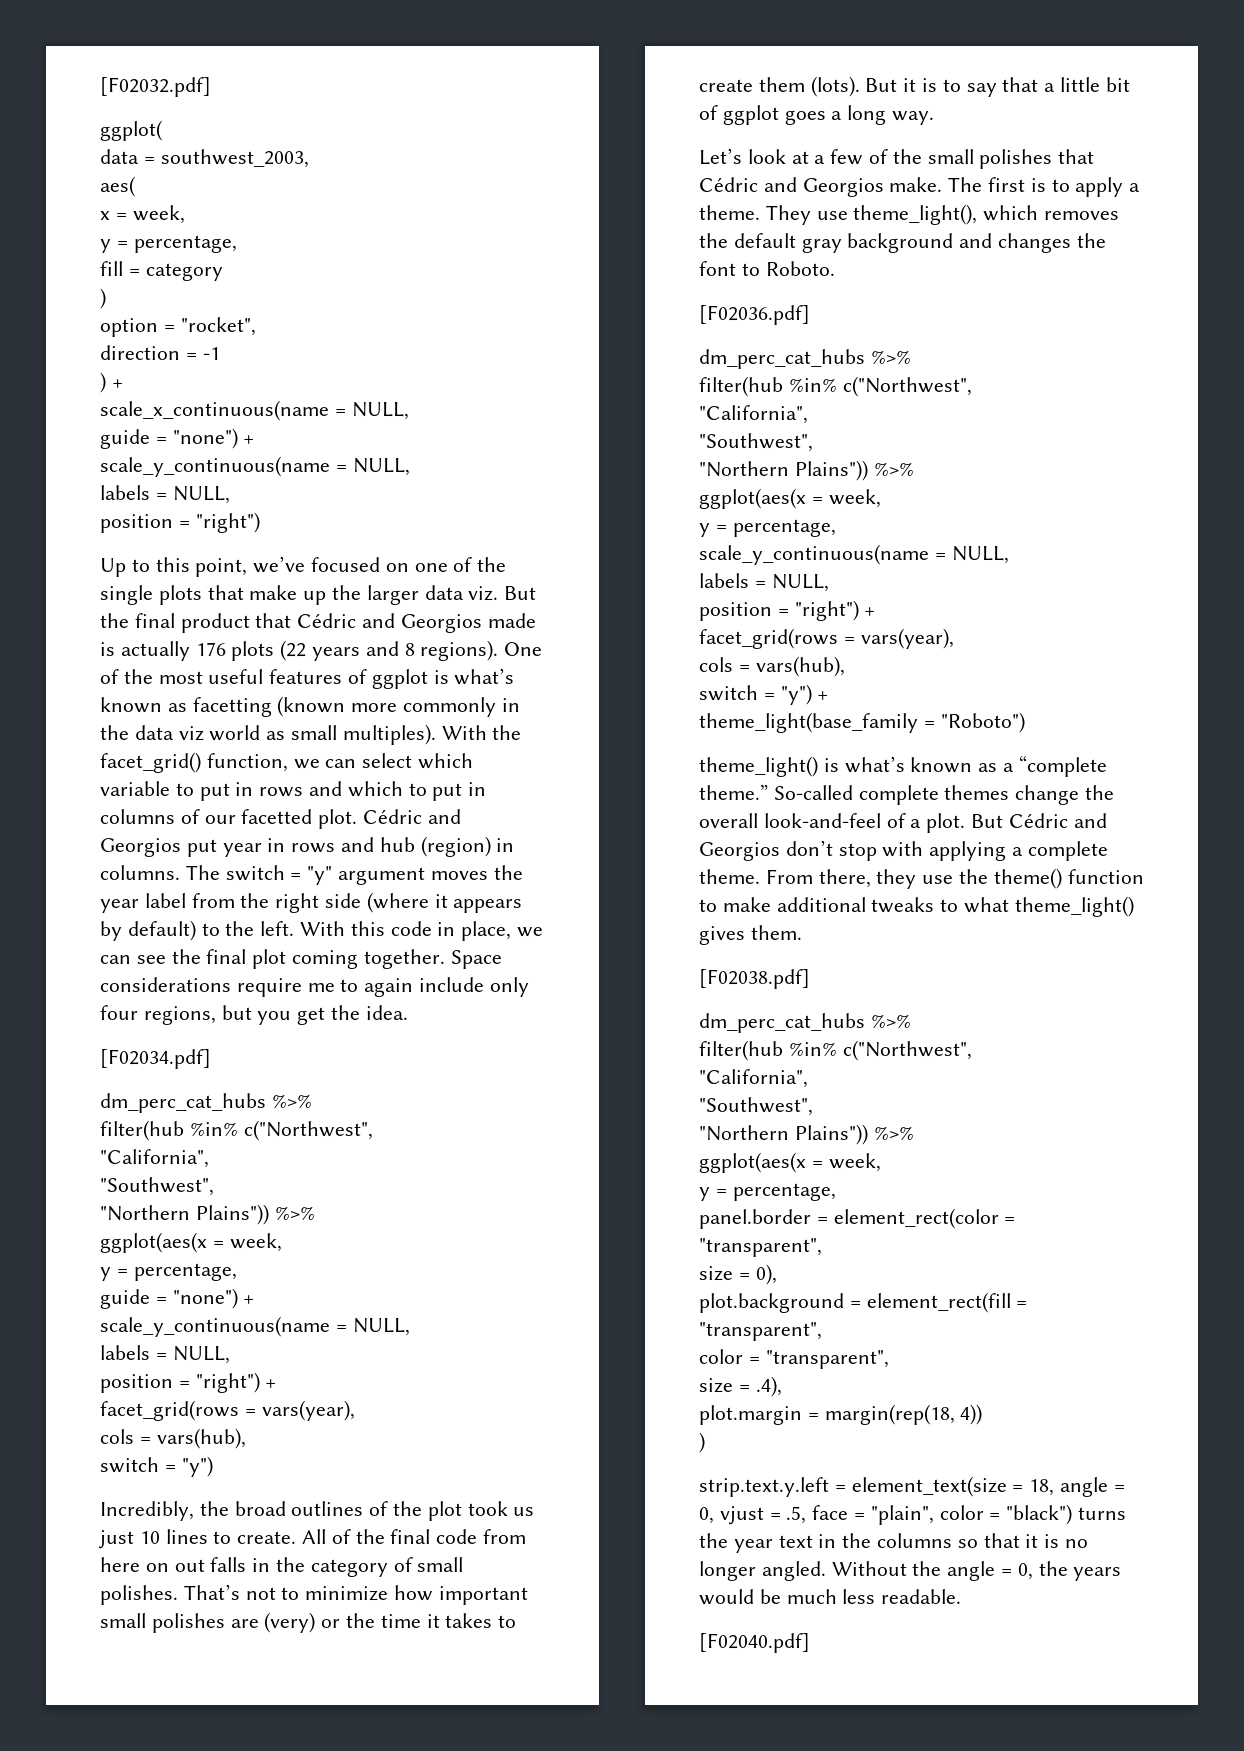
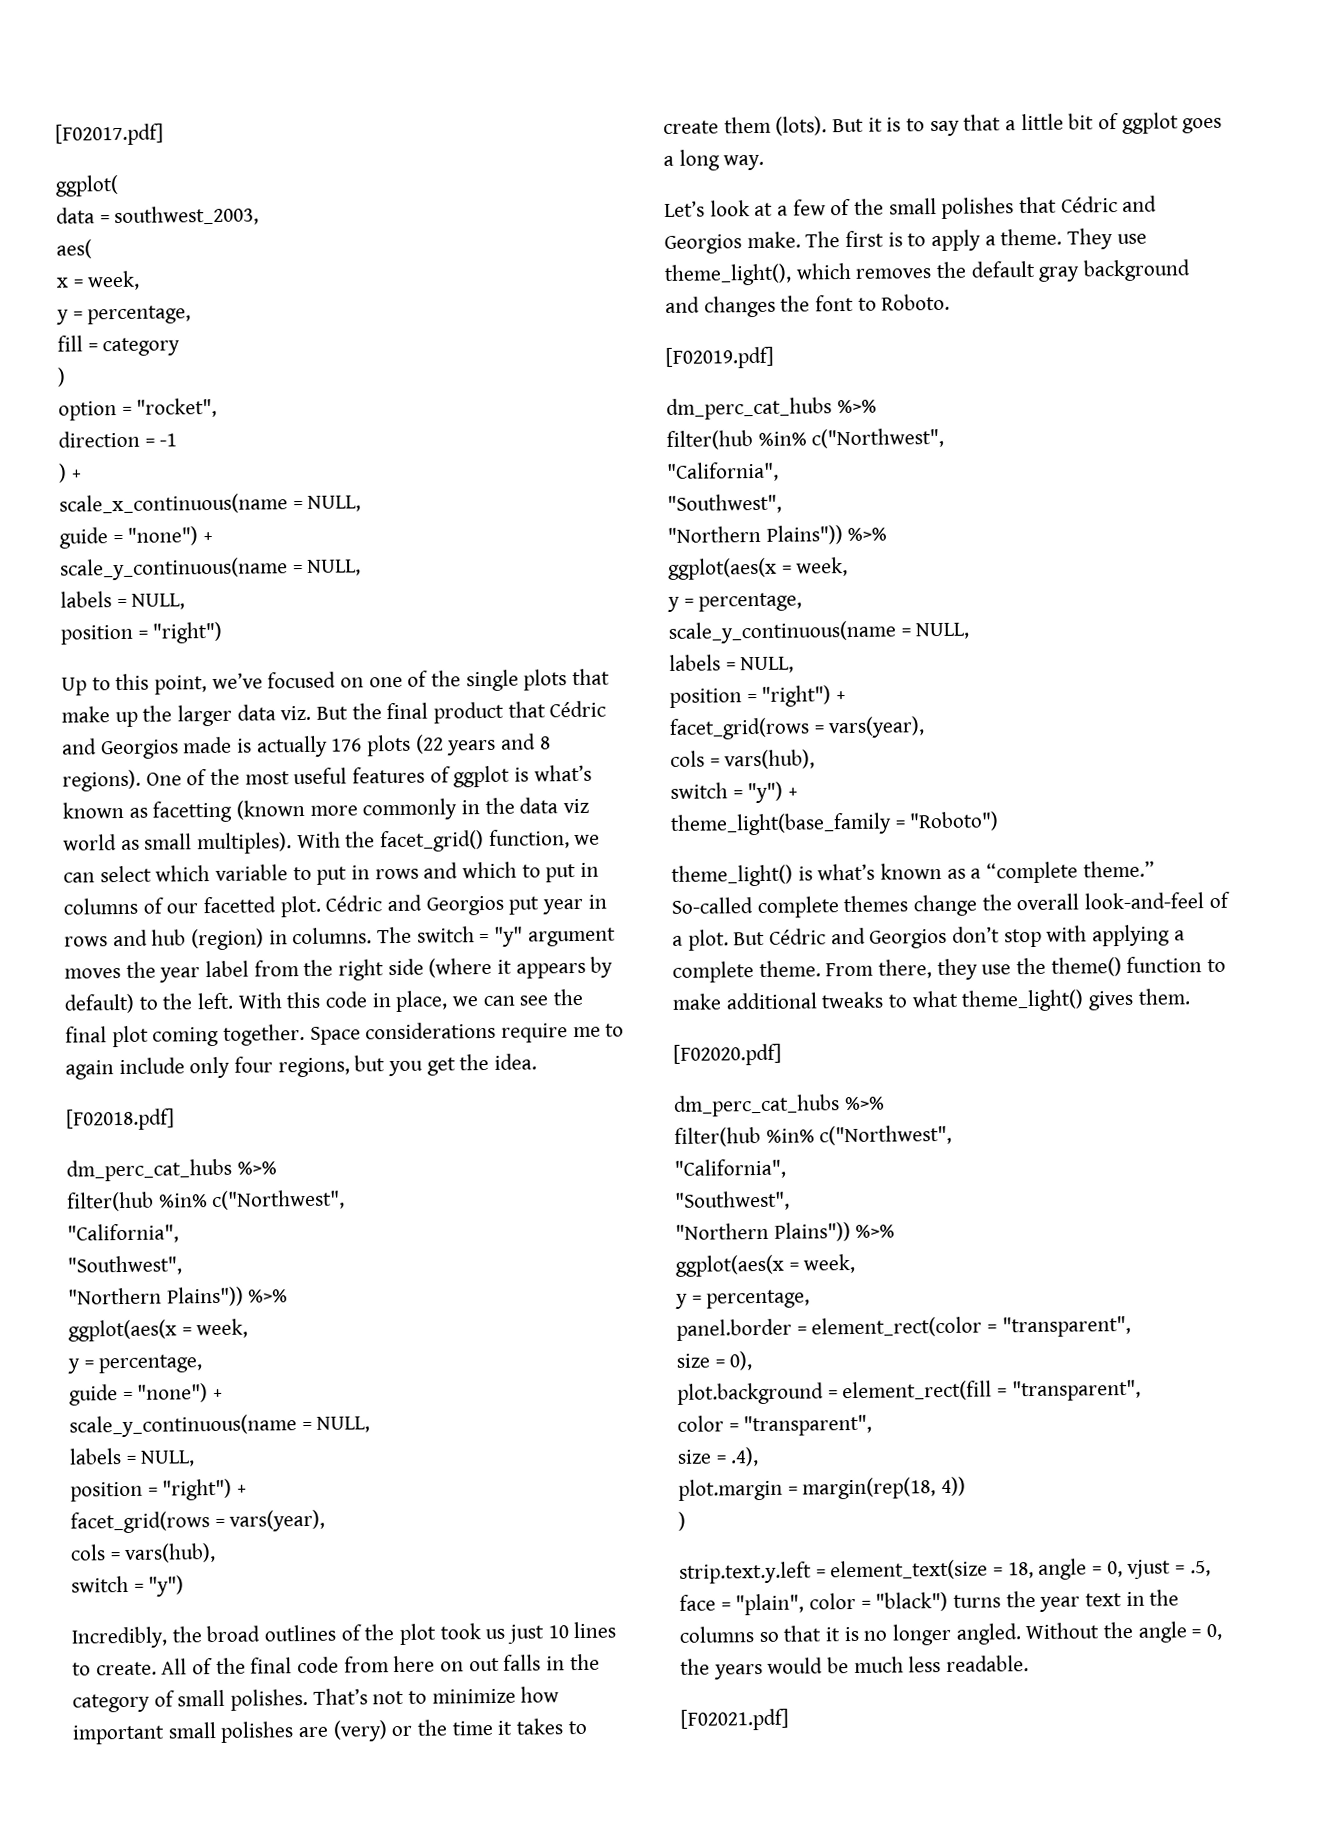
[100,77,211,97] [F02032.pdf] -> [55,123,164,146] [F02017.pdf]
[100,1049,211,1069] [F02034.pdf] -> [66,1108,175,1131] [F02018.pdf]
[699,305,810,325] [F02036.pdf] -> [665,346,774,369] [F02019.pdf]
[699,969,810,989] [F02038.pdf] -> [673,1043,782,1066] [F02020.pdf]
[699,1633,810,1653] [F02040.pdf] -> [680,1708,789,1731] [F02021.pdf]

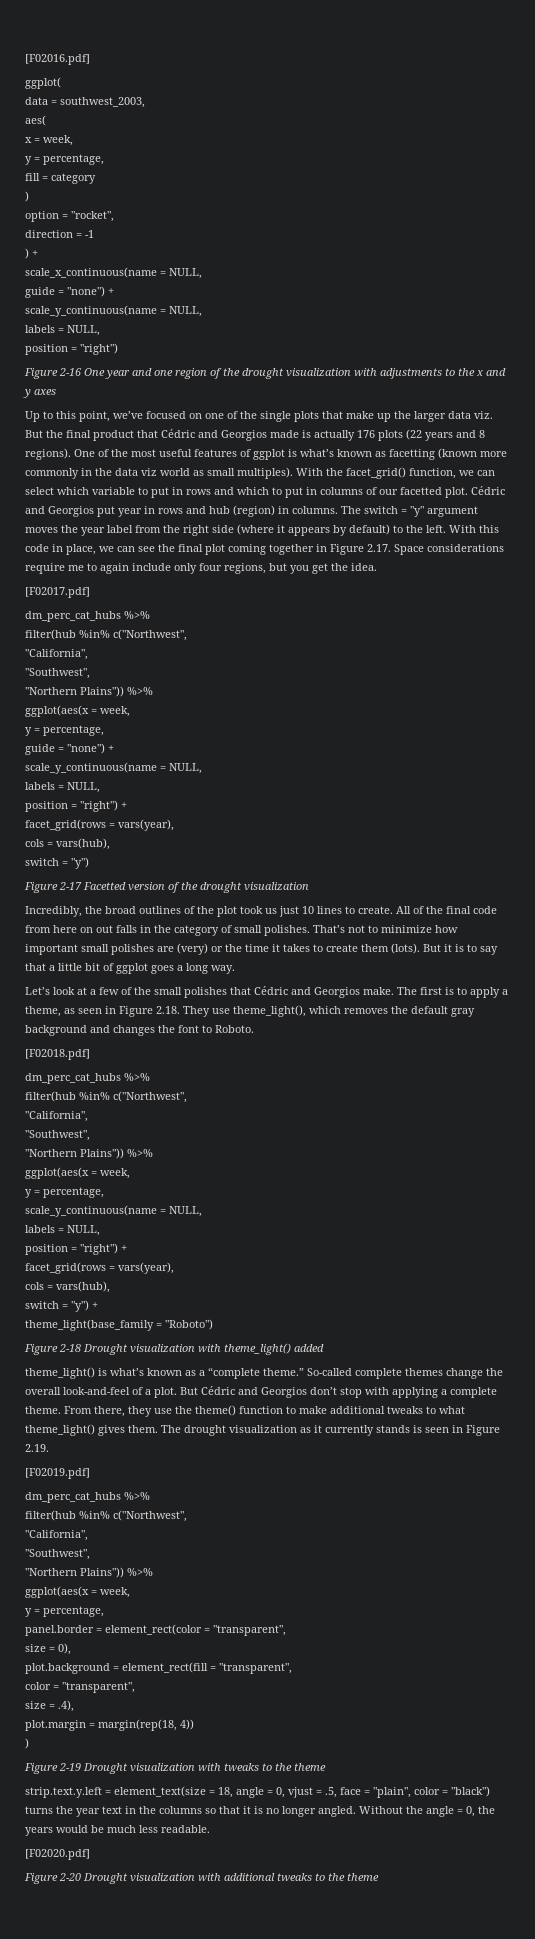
[55,123,164,146] [F02017.pdf] -> [25,54,90,65] [F02016.pdf]
(223, 632) none -> [24,368,506,379] [23,389,56,398] // Figure 2-16 One year and one region of the drought visualization with adjustments to the x and y axes
[223,1023,306,1046] together. -> [269,544,391,555] together in Figure 2.17.
[66,1108,175,1131] [F02018.pdf] -> [25,587,90,598] [F02017.pdf]
(185, 1586) none -> [24,882,309,893] // Figure 2-17 Facetted version of the drought visualization
[1000,228,1063,246] theme. -> [25,1006,180,1017] theme, as seen in Figure 2.18.
[665,346,774,369] [F02019.pdf] -> [25,1049,90,1060] [F02018.pdf]
(1000, 821) none -> [24,1343,324,1355] // Figure 2-18 Drought visualization with theme_light() added
[673,1043,782,1066] // [F02020.pdf] -> [161,1425,500,1436] [25,1444,49,1452] [25,1468,90,1479] The drought visualization as it currently stands is seen in Figure 2.19. // [F02019.pdf]
(686, 1521) none -> [24,1763,326,1774] // Figure 2-19 Drought visualization with tweaks to the theme
[680,1708,789,1731] [F02021.pdf] -> [25,1849,90,1860] [24,1873,379,1884] [F02020.pdf] // Figure 2-20 Drought visualization with additional tweaks to the theme

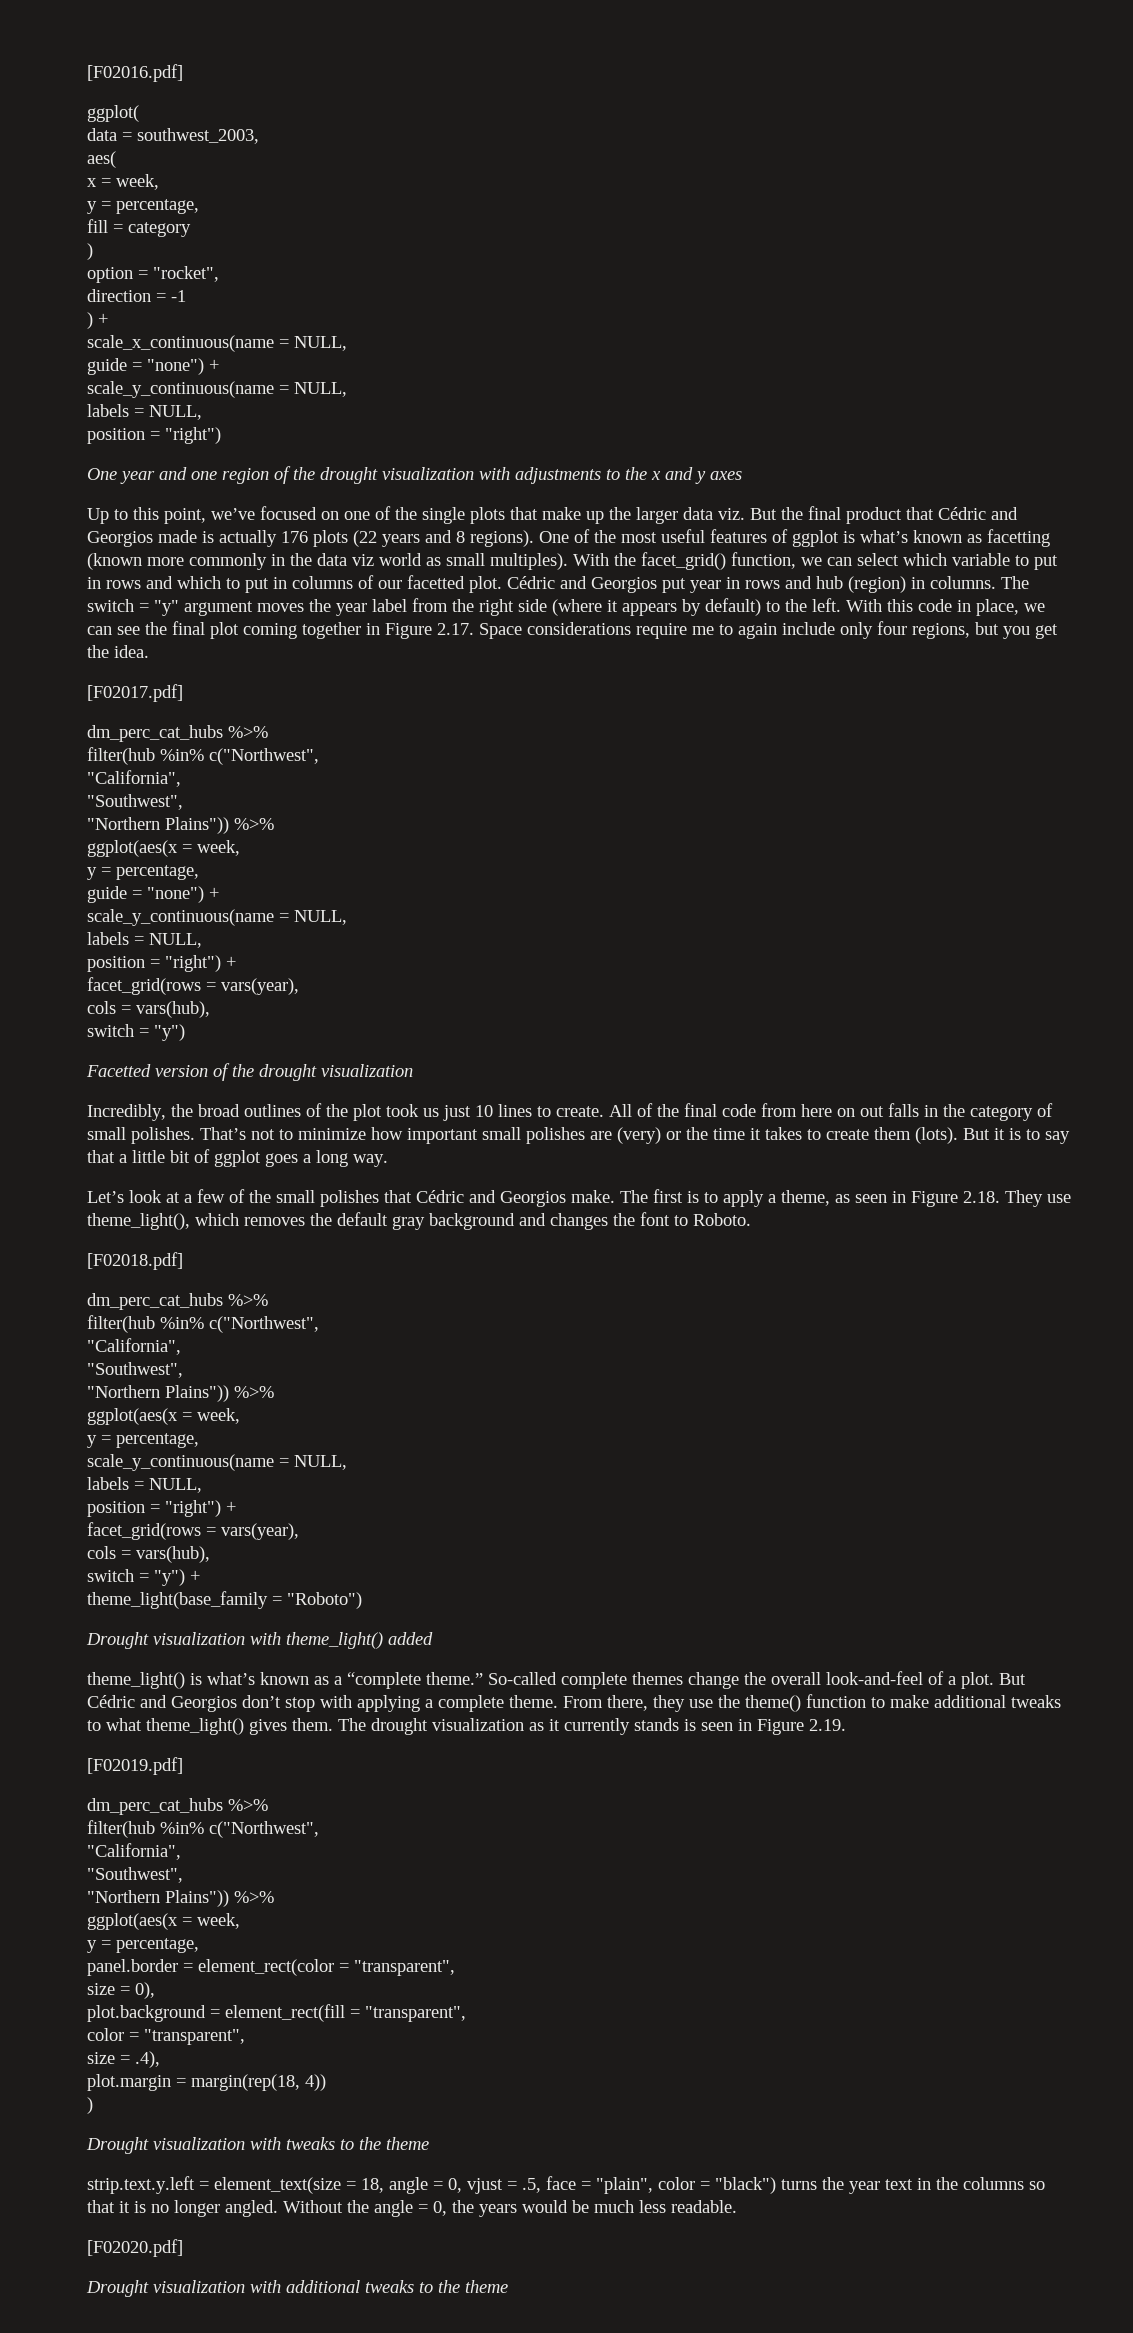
[24,368,82,379] Figure 2-16 -> (221, 435) none
[24,882,82,893] Figure 2-17 -> (185, 1032) none
[24,1344,81,1355] Figure 2-18 -> (362, 1600) none
[24,1763,81,1774] Figure 2-19 -> (93, 2105) none
[24,1873,81,1884] Figure 2-20 -> (183, 2248) none

